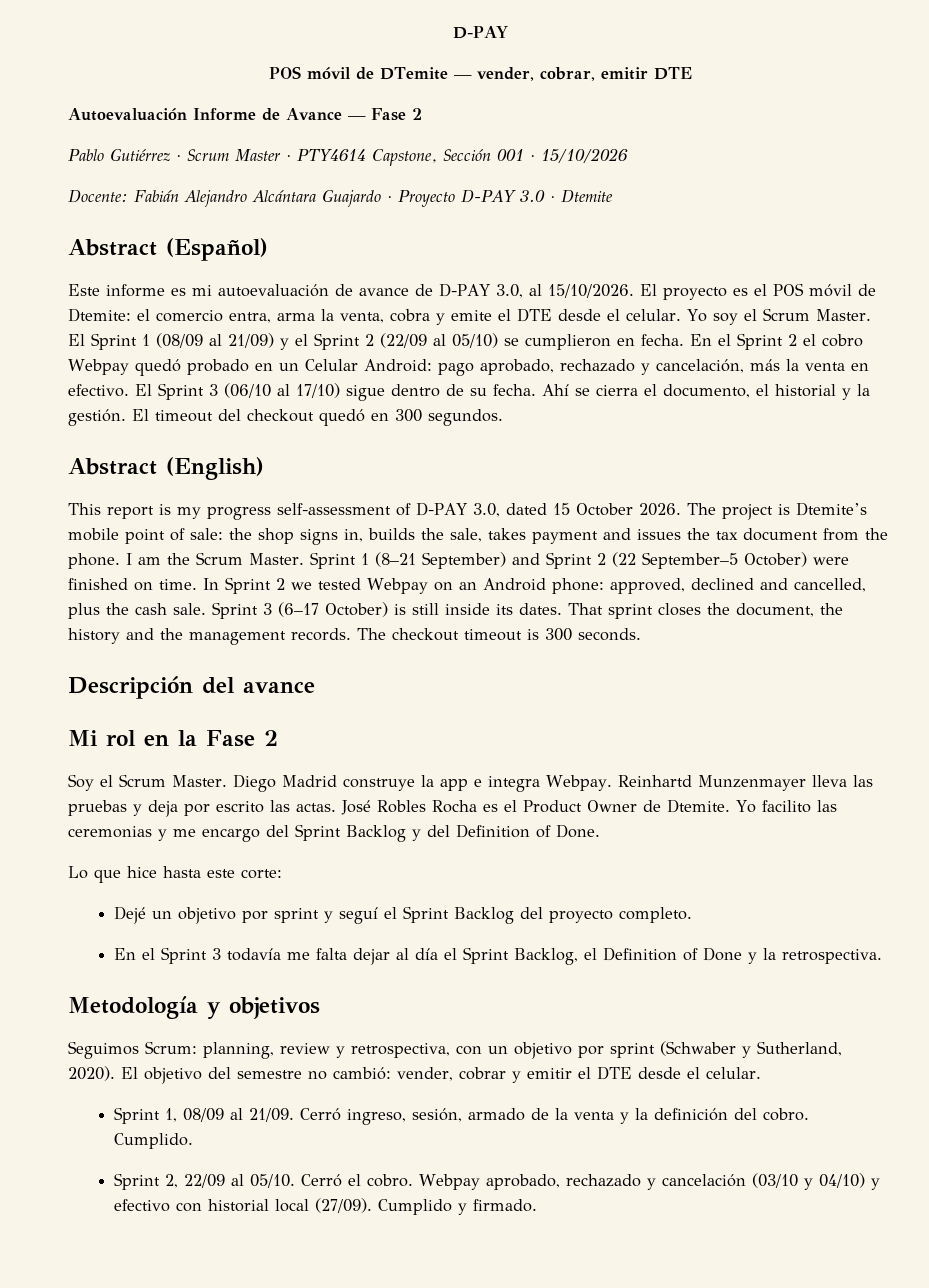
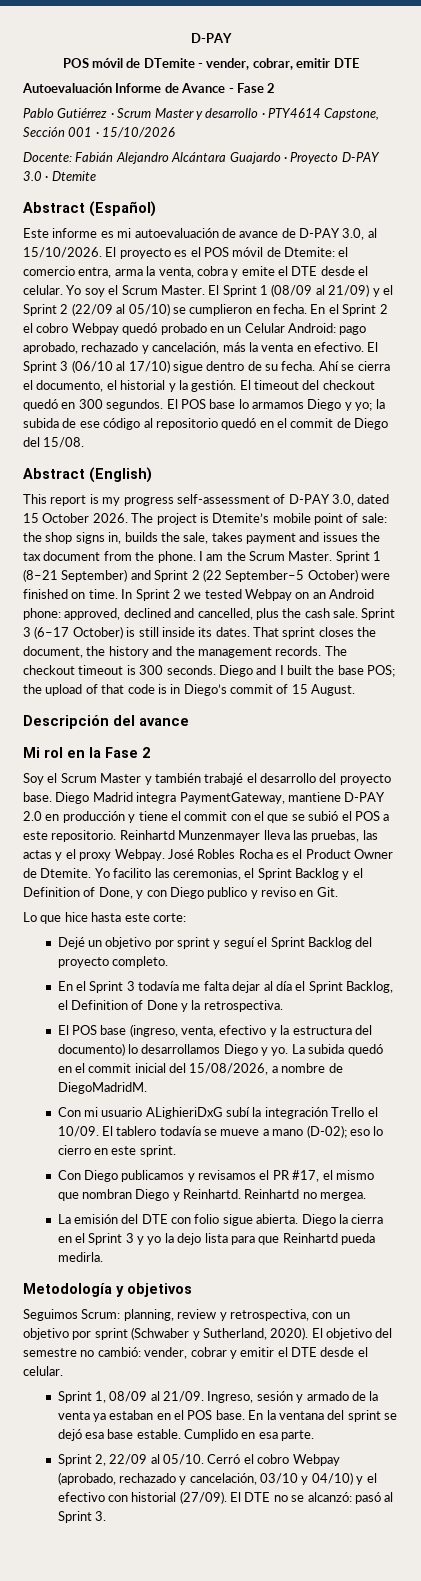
[453,75,472,79] — -> [198,63,203,68] -
[347,116,366,120] — -> [228,88,234,93] -
(281, 155) none -> [195,108,259,120] y desarrollo
(503, 417) none -> [166,399,385,411] [23,418,389,430] [23,437,85,448] El POS base lo armamos Diego y yo; la subida de ese código al repositorio quedó en el commit de Diego del 15/08.
(641, 634) none -> [218,665,396,677] [23,684,356,696] Diego and I built the base POS; the upload of that code is in Diego’s commit of 15 August.
[172,774,873,792] [68,800,336,817] Master. Diego Madrid construye la app e integra Webpay. Reinhartd Munzenmayer lleva las pruebas y deja por escrito las actas. -> [100,773,391,785] [23,792,386,804] [23,811,390,823] [23,830,378,842] [23,849,165,861] Master y también trabajé el desarrollo del proyecto base. Diego Madrid integra PaymentGateway, mantiene D-PAY 2.0 en producción y tiene el commit con el que se subió el POS a este repositorio. Reinhartd Munzenmayer lleva las pruebas, las actas y el proxy Webpay.
[68,825,289,842] ceremonias y me encargo del -> [172,868,255,880] ceremonias, el
[427,824,600,838] del Definition of Done. -> [352,868,363,878] [23,887,338,899] el Definition of Done, y con Diego publico y reviso en Git.
(883, 956) none -> [57,1024,372,1037] [57,1043,383,1056] [57,1063,343,1075] [57,1082,147,1094] [57,1107,378,1119] [57,1125,384,1138] [57,1145,176,1157] [57,1170,374,1182] [57,1189,367,1201] [57,1214,384,1226] [57,1233,376,1245] [57,1252,103,1262] // El POS base (ingreso, venta, efectivo y la estructura del documento) lo desarrollamos Diego y yo. La subida quedó en el commit inicial del 15/08/2026, a nombre de DiegoMadridM. // Con mi usuario ALighieriDxG subí la integración Trello el 10/09. El tablero todavía se mueve a mano (D-02); eso lo cierro en este sprint. // Con Diego publicamos y revisamos el PR #17, el mismo que nombran Diego y Reinhartd. Reinhartd no mergea. // La emisión del DTE con folio sigue abierta. Diego la cierra en el Sprint 3 y yo la dejo lista para que Reinhartd pueda medirla.
[300,1108,463,1125] Cerró ingreso, sesión, -> [207,1391,304,1403] Ingreso, sesión y
[620,1108,810,1124] [114,1133,194,1149] y la definición del cobro. Cumplido. -> [92,1410,398,1422] [57,1429,315,1441] ya estaban en el POS base. En la ventana del sprint se dejó esa base estable. Cumplido en esa parte.
[367,1173,799,1190] cobro. Webpay aprobado, rechazado y cancelación (03/10 -> [257,1454,340,1466] [57,1472,299,1485] cobro Webpay (aprobado, rechazado y cancelación, 03/10
(881, 1184) none -> [366,1473,377,1483] el
[275,1198,538,1215] local (27/09). Cumplido y firmado. -> [179,1491,394,1504] [57,1511,106,1523] (27/09). El DTE no se alcanzó: pasó al Sprint 3.

